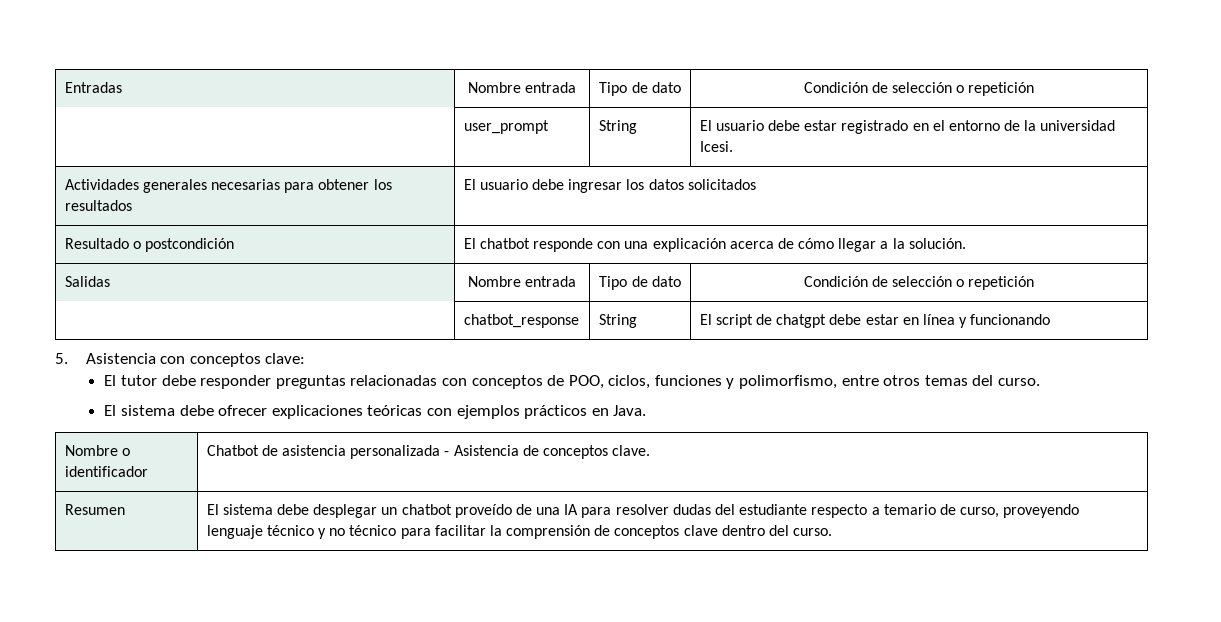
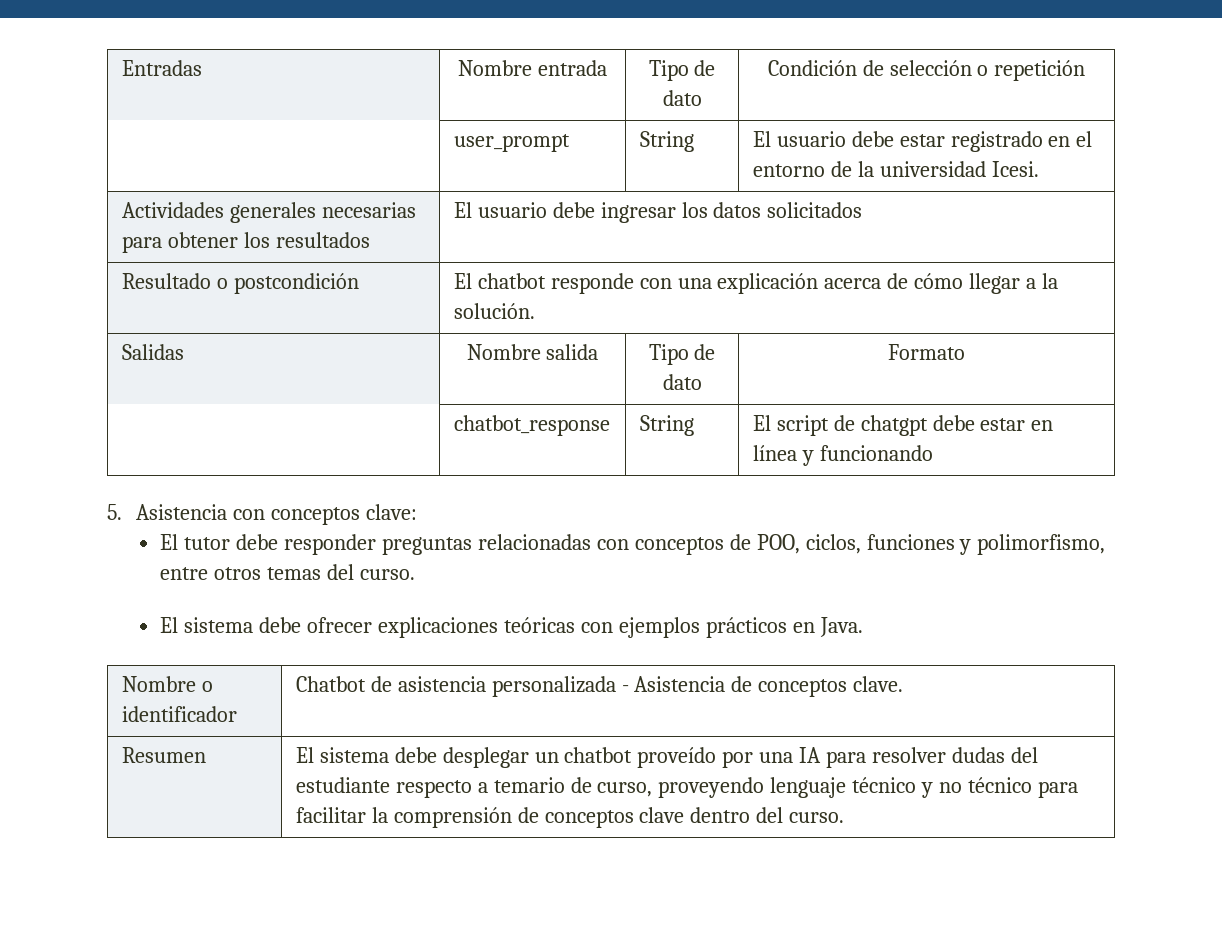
[525,276,577,287] [599,276,681,290] [803,276,1035,290] entrada | Tipo de dato | Condición de selección o repetición -> [546,344,599,360] [648,344,716,365] [662,374,702,390] [887,344,965,360] salida | Tipo de dato | Formato
[515,504,532,515] de -> [722,751,754,768] por

